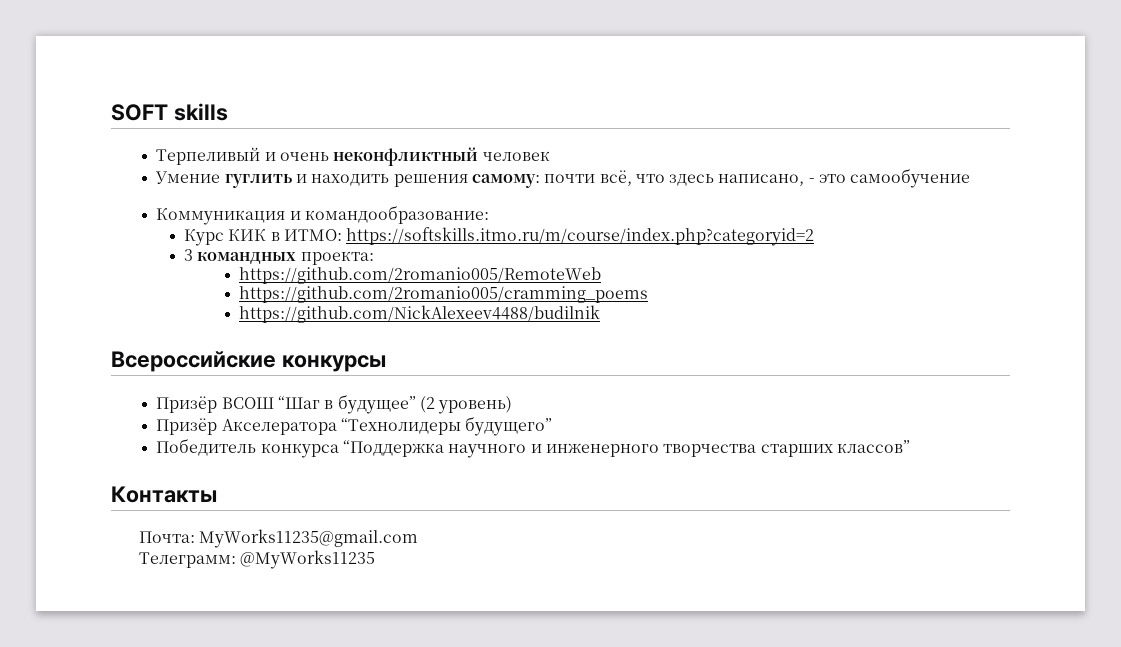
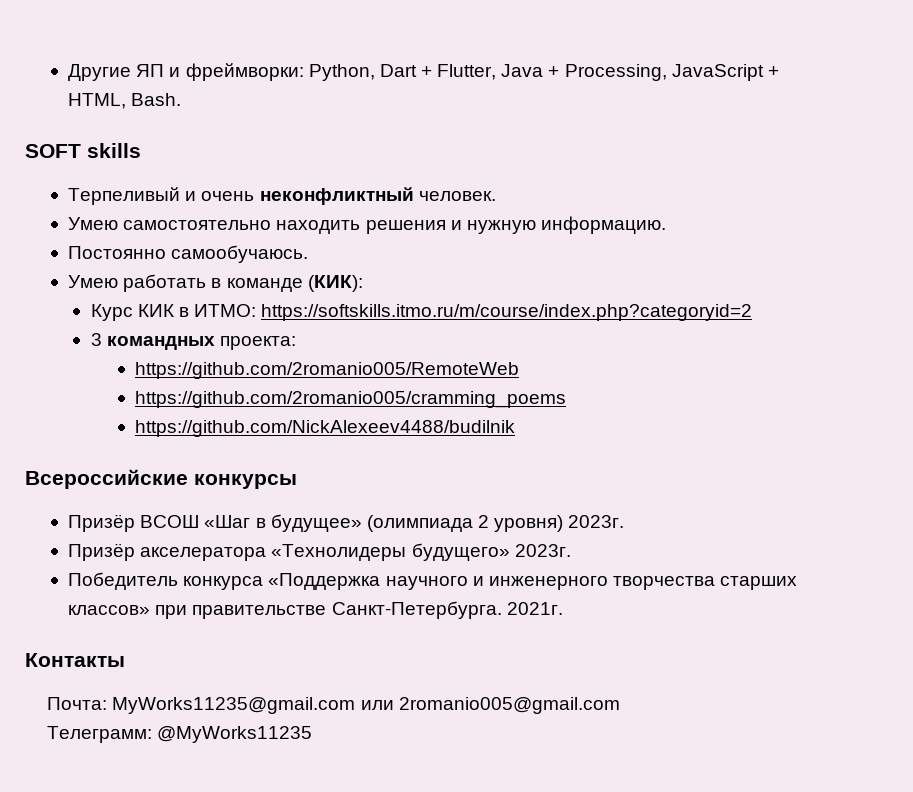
(111, 112) none -> [68,63,779,81] [68,93,182,109] Другие ЯП и фреймворки: Python, Dart + Flutter, Java + Processing, JavaScript + HTML, Bash. //
[482,151,550,161] [155,168,971,188] [156,205,489,225] человек // Умение гуглить и находить решения самому: почти всё, что здесь написано, - это самообучение // Коммуникация и командообразование: -> [418,191,496,201] [68,216,667,234] [68,245,309,263] [68,274,363,292] человек. // Умею самостоятельно находить решения и нужную информацию. // Постоянно самообучаюсь. // Умею работать в команде (КИК):
[277,394,513,414] [156,416,553,436] “Шаг в будущее” (2 уровень) // Призёр Акселератора “Технолидеры будущего” -> [204,514,625,532] [68,543,571,561] «Шаг в будущее» (олимпиада 2 уровня) 2023г. // Призёр акселератора «Технолидеры будущего» 2023г.
[342,440,444,457] “Поддержка -> [268,573,381,590] «Поддержка
[836,440,910,453] классов” -> [68,601,563,619] классов» при правительстве Санкт-Петербурга. 2021г.
(418, 538) none -> [360,697,620,714] или 2romanio005@gmail.com

